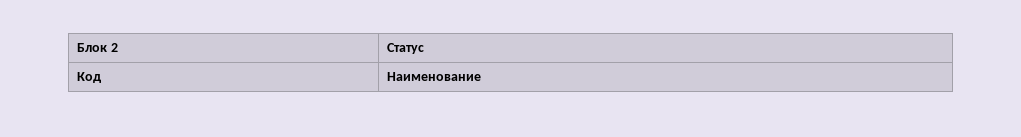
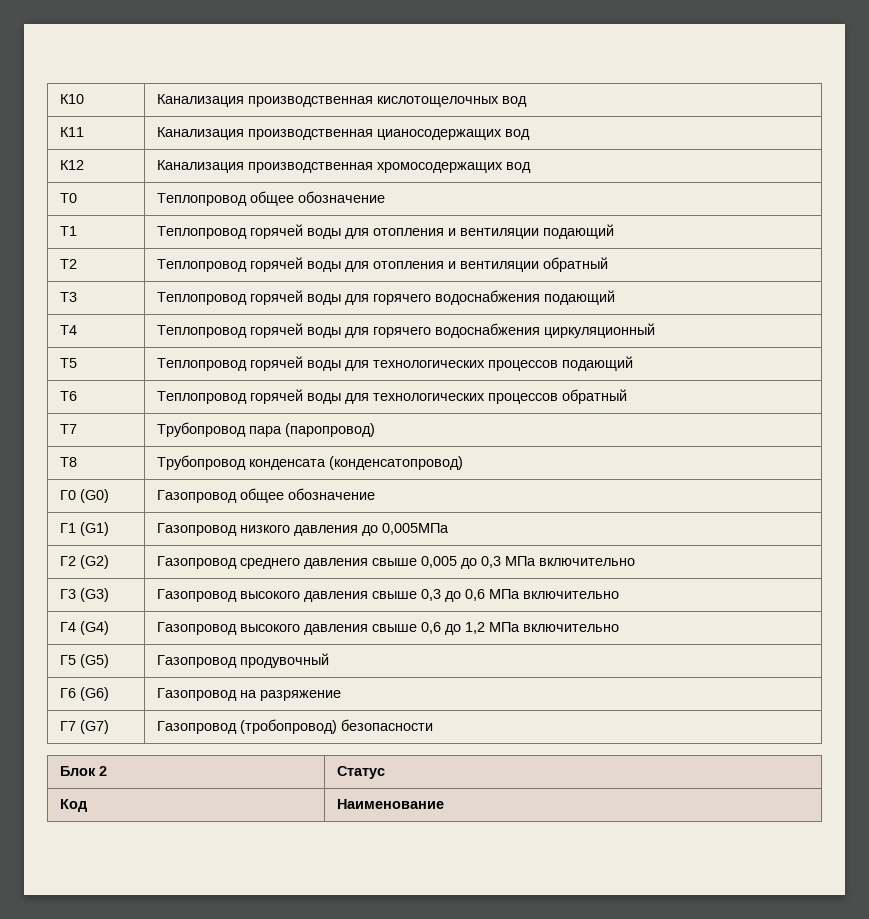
(77, 47) none -> [59,94,84,104] [156,94,527,107] [59,127,84,137] [156,127,530,140] [59,160,84,170] [156,160,531,173] [59,193,77,203] [156,191,385,206] [59,226,77,236] [156,224,614,239] [59,259,77,269] [156,257,608,272] [59,292,77,302] [156,290,615,305] [59,325,77,335] [156,323,655,338] [59,358,77,368] [156,356,633,371] [59,391,77,401] [156,389,627,404] [59,424,77,434] [156,422,375,437] [59,457,77,467] [156,455,463,470] [59,489,109,503] [156,488,375,503] [59,522,109,536] [156,523,449,536] [59,555,109,569] [156,556,635,569] [59,588,109,602] [156,589,619,602] [59,621,109,635] [156,622,619,635] [59,654,109,668] [156,653,329,668] [59,687,109,701] [156,688,341,701] [59,720,109,734] [156,719,433,734] К10 | Канализация производственная кислотощелочных вод // К11 | Канализация производственная цианосодержащих вод // К12 | Канализация производственная хромосодержащих вод // Т0 | Теплопровод общее обозначение // Т1 | Теплопровод горячей воды для отопления и вентиляции подающий // Т2 | Теплопровод горячей воды для отопления и вентиляции обратный // Т3 | Теплопровод горячей воды для горячего водоснабжения подающий // Т4 | Теплопровод горячей воды для горячего водоснабжения циркуляционный // Т5 | Теплопровод горячей воды для технологических процессов подающий // Т6 | Теплопровод горячей воды для технологических процессов обратный // Т7 | Трубопровод пара (паропровод) // Т8 | Трубопровод конденсата (конденсатопровод) // Г0 (G0) | Газопровод общее обозначение // Г1 (G1) | Газопровод низкого давления до 0,005МПа // Г2 (G2) | Газопровод среднего давления свыше 0,005 до 0,3 МПа включительно // Г3 (G3) | Газопровод высокого давления свыше 0,3 до 0,6 МПа включительно // Г4 (G4) | Газопровод высокого давления свыше 0,6 до 1,2 МПа включительно // Г5 (G5) | Газопровод продувочный // Г6 (G6) | Газопровод на разряжение // Г7 (G7) | Газопровод (тробопровод) безопасности //

